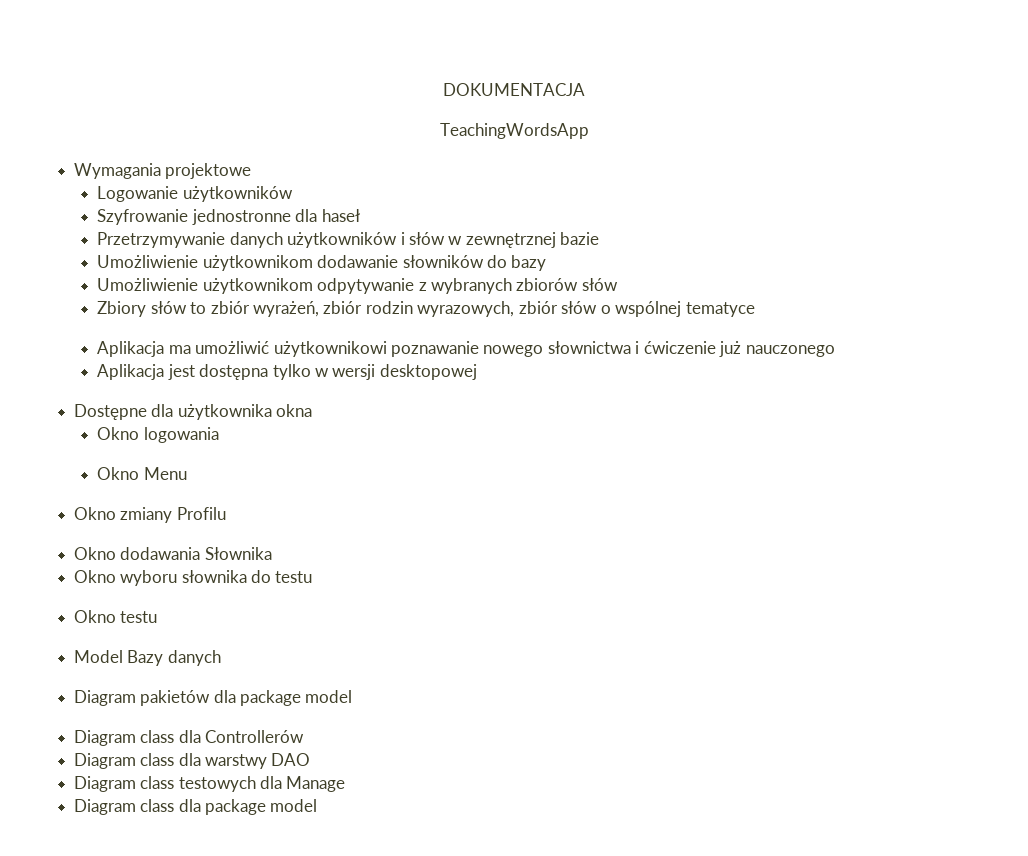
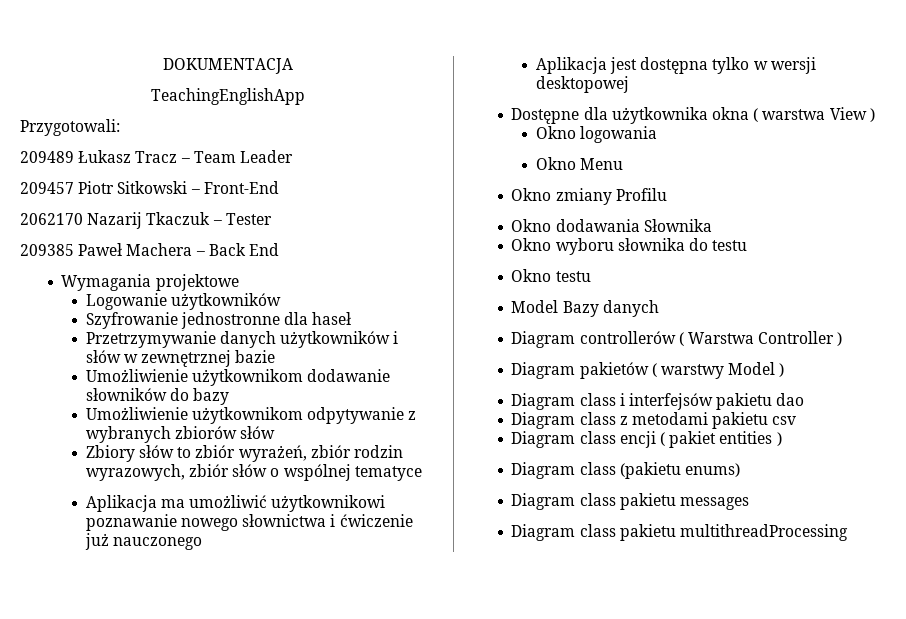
[439,123,589,139] TeachingWordsApp -> [151,88,305,105] [20,119,120,136] [20,150,293,163] [20,181,279,194] [20,212,272,229] [20,243,279,256] TeachingEnglishApp // Przygotowali: // 209489 Łukasz Tracz – Team Leader // 209457 Piotr Sitkowski – Front-End // 2062170 Nazarij Tkaczuk – Tester // 209385 Paweł Machera – Back End
(313, 410) none -> [753,107,875,122] ( warstwa View )
[140,690,353,706] [73,730,305,746] [73,753,311,769] [73,776,346,792] [73,799,318,815] pakietów dla package model // Diagram class dla Controllerów // Diagram class dla warstwy DAO // Diagram class testowych dla Manage // Diagram class dla package model -> [579,331,843,346] [511,362,785,379] [511,393,805,410] [511,412,797,429] [511,431,782,448] [511,462,741,479] [511,493,750,510] [511,524,849,541] controllerów ( Warstwa Controller ) // Diagram pakietów ( warstwy Model ) // Diagram class i interfejsów pakietu dao // Diagram class z metodami pakietu csv // Diagram class encji ( pakiet entities ) // Diagram class (pakietu enums) // Diagram class pakietu messages // Diagram class pakietu multithreadProcessing

